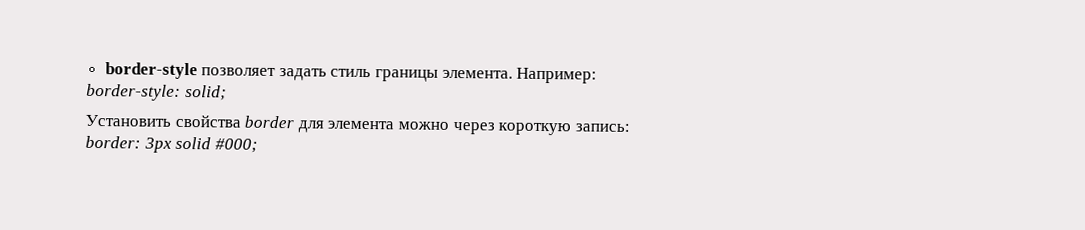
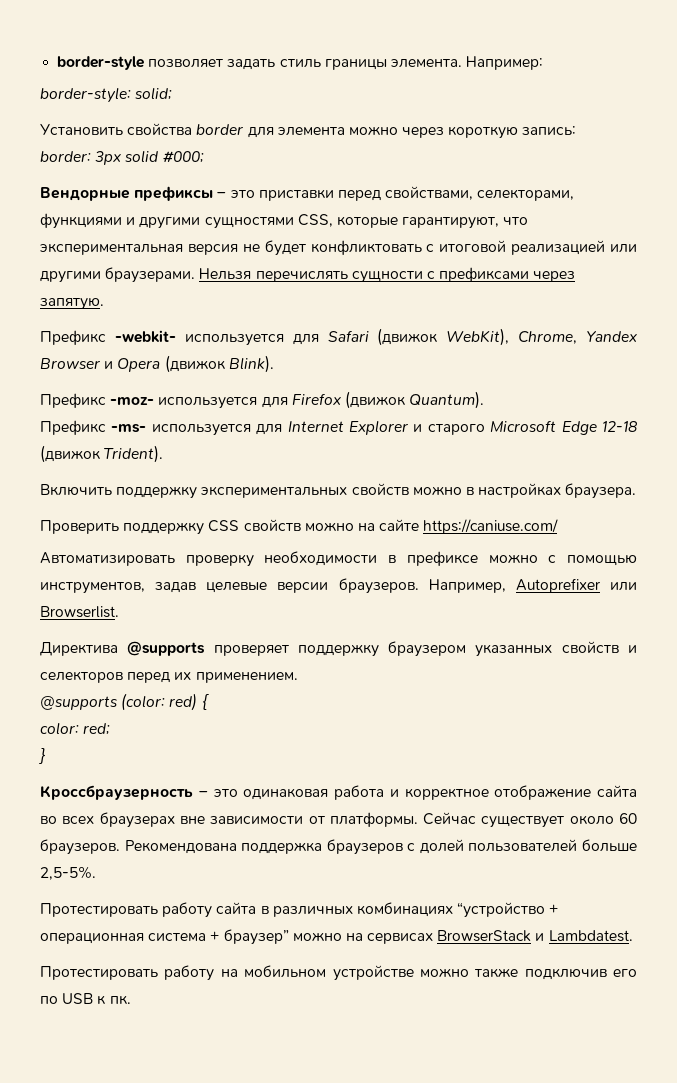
(258, 145) none -> [40,186,575,201] [40,213,529,229] [40,240,637,256] [40,267,576,283] [40,298,104,310] [40,328,637,346] [40,355,274,373] [40,391,485,409] [40,420,637,436] [40,445,164,463] [40,483,637,499] [40,519,559,535] [40,551,637,567] [40,578,637,594] [40,606,119,618] [40,641,637,657] [40,671,298,683] [40,693,209,711] [40,722,111,735] [39,748,46,764] [40,785,637,800] [40,812,637,828] [40,839,637,855] [40,866,96,880] [40,902,559,918] [40,929,633,945] [40,965,637,981] [40,993,131,1005] // Вендорные префиксы – это приставки перед свойствами, селекторами, функциями и другими сущностями CSS, которые гарантируют, что экспериментальная версия не будет конфликтовать с итоговой реализацией или другими браузерами. Нельзя перечислять сущности с префиксами через запятую. // Префикс -webkit- используется для Safari (движок WebKit), Chrome, Yandex Browser и Opera (движок Blink). // Префикс -moz- используется для Firefox (движок Quantum). // Префикс -ms- используется для Internet Explorer и старого Microsoft Edge 12-18 (движок Trident). // Включить поддержку экспериментальных свойств можно в настройках браузера. // Проверить поддержку CSS свойств можно на сайте https://caniuse.com/ // Автоматизировать проверку необходимости в префиксе можно с помощью инструментов, задав целевые версии браузеров. Например, Autoprefixer или Browserlist. // Директива @supports проверяет поддержку браузером указанных свойств и селекторов перед их применением. // @supports (color: red) { // color: red; // } // Кроссбраузерность – это одинаковая работа и корректное отображение сайта во всех браузерах вне зависимости от платформы. Сейчас существует около 60 браузеров. Рекомендована поддержка браузеров с долей пользователей больше 2,5-5%. // Протестировать работу сайта в различных комбинациях “устройство + операционная система + браузер” можно на сервисах BrowserStack и Lambdatest. // Протестировать работу на мобильном устройстве можно также подключив его по USB к пк.

